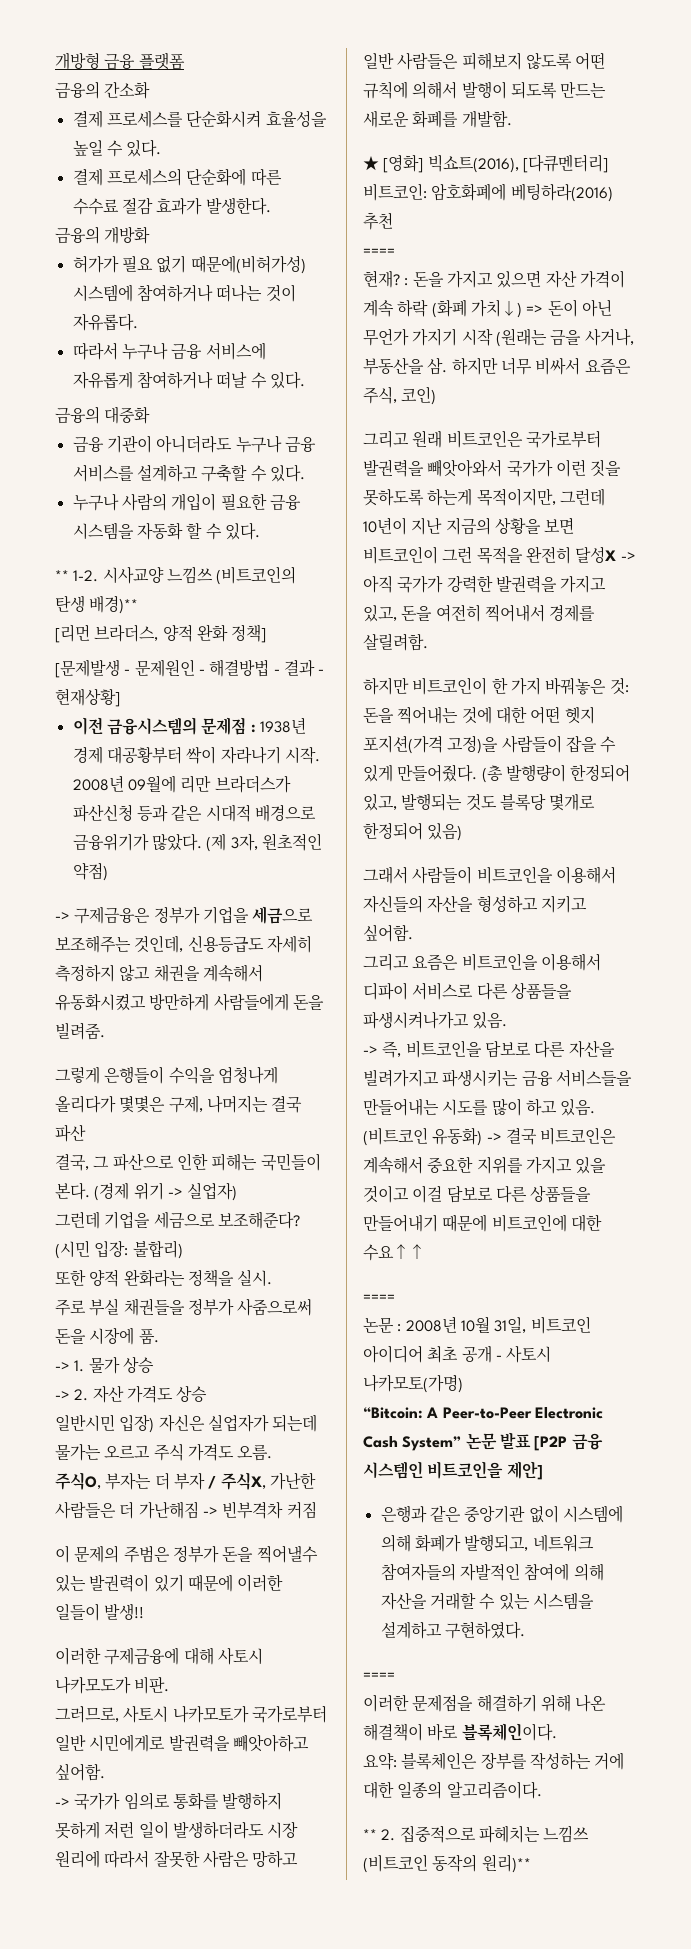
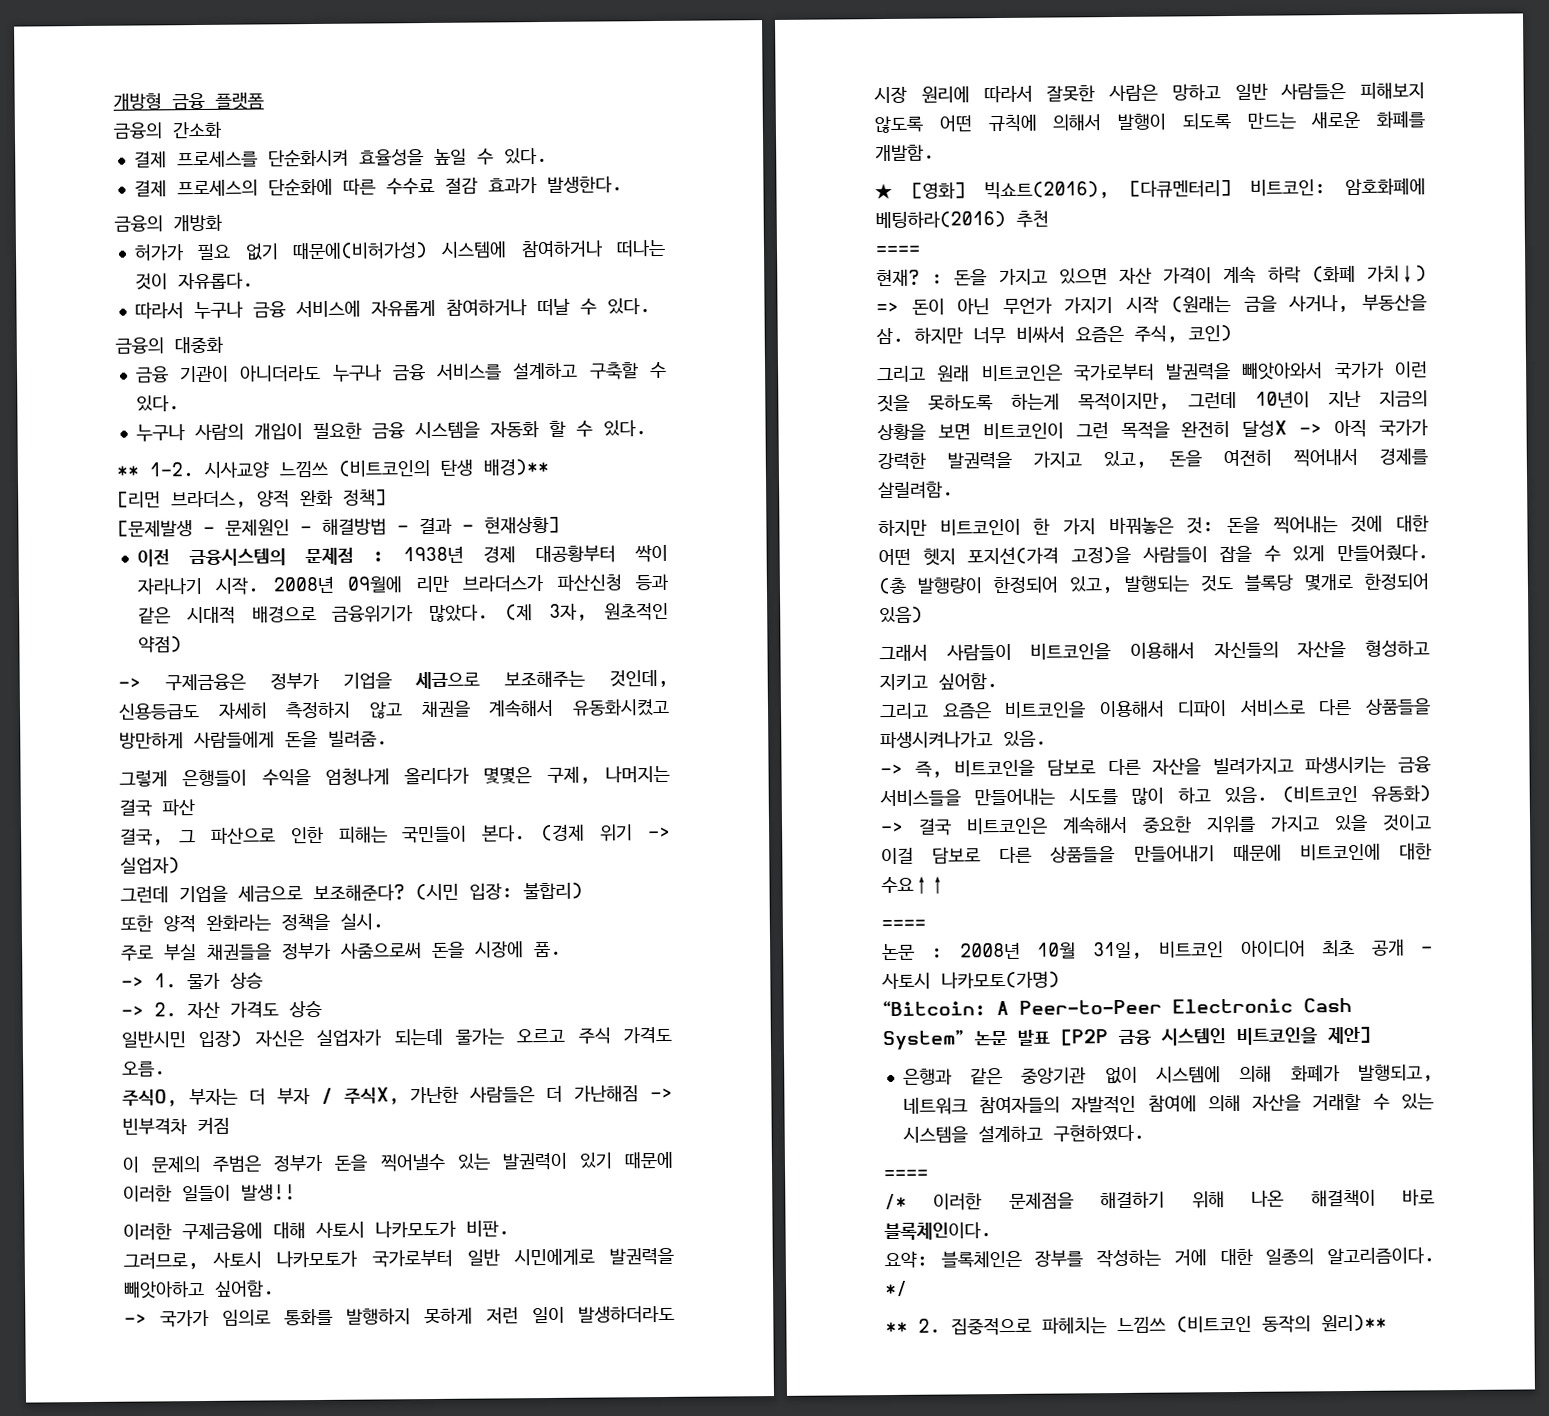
(395, 1676) none -> [884,1193,907,1211] /*
(542, 1790) none -> [885,1280,908,1298] */

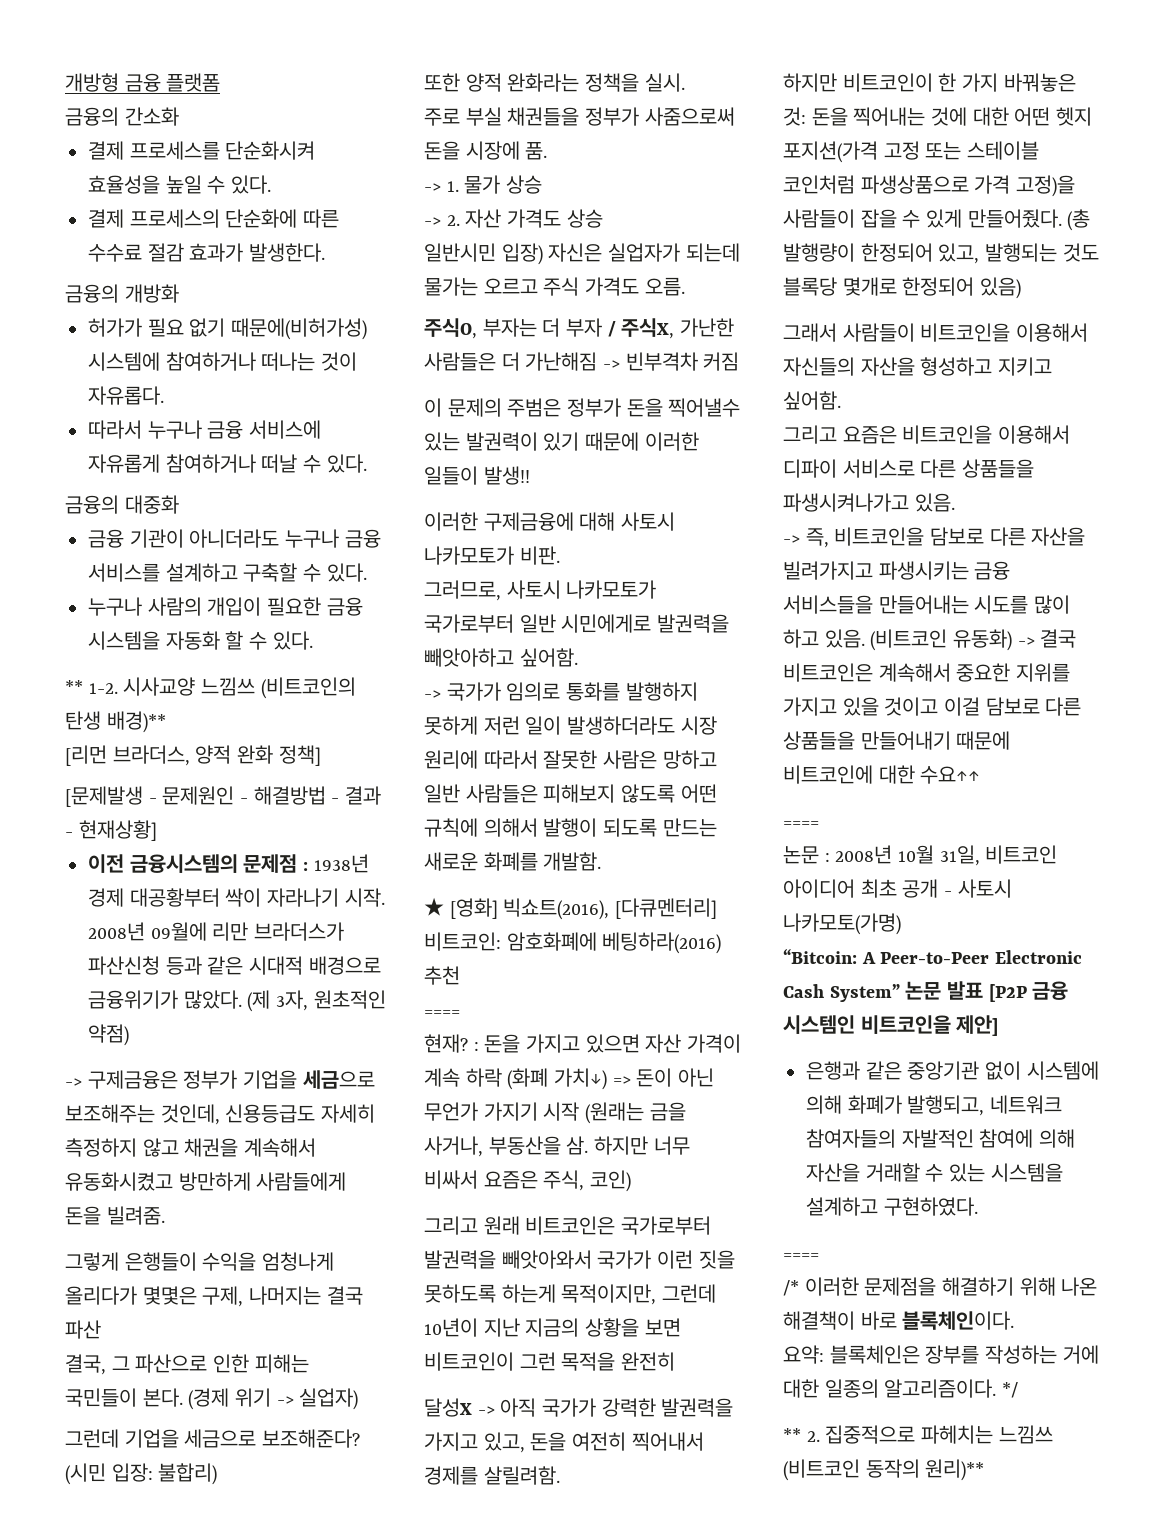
[375,1219,457,1238] 나카모도가 -> [424,546,514,565] 나카모토가
(1231, 429) none -> (676, 1361) //
(1060, 555) none -> [883,141,1040,160] [783,175,1011,194] 고정 또는 스테이블 코인처럼 파생상품으로 가격

